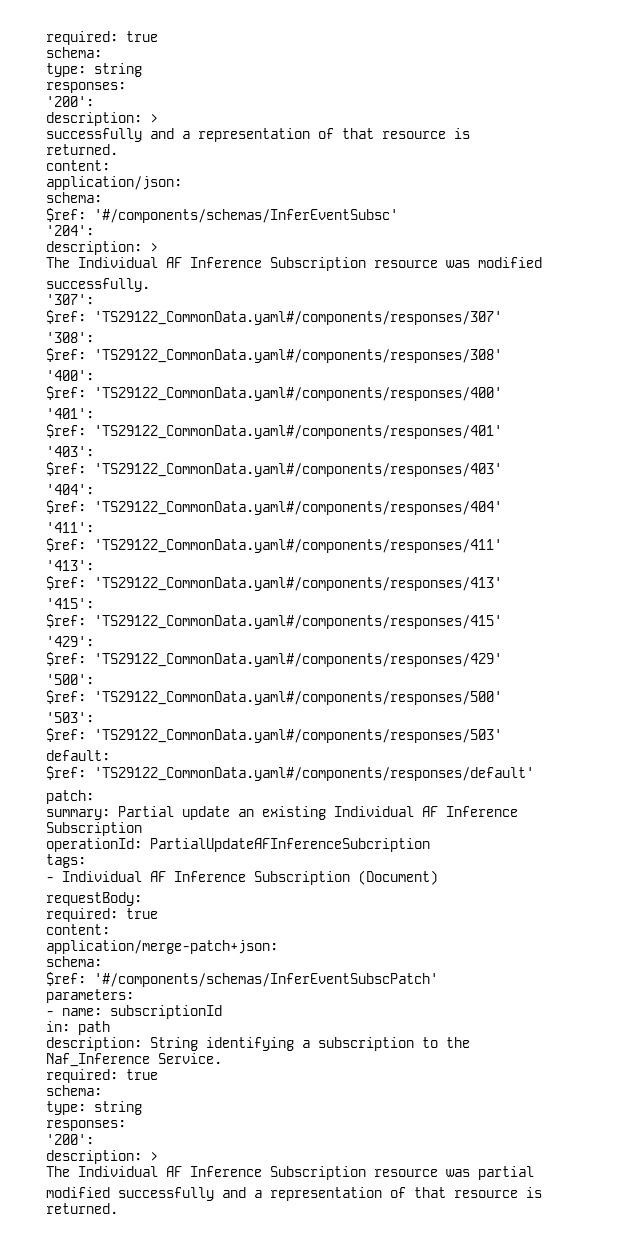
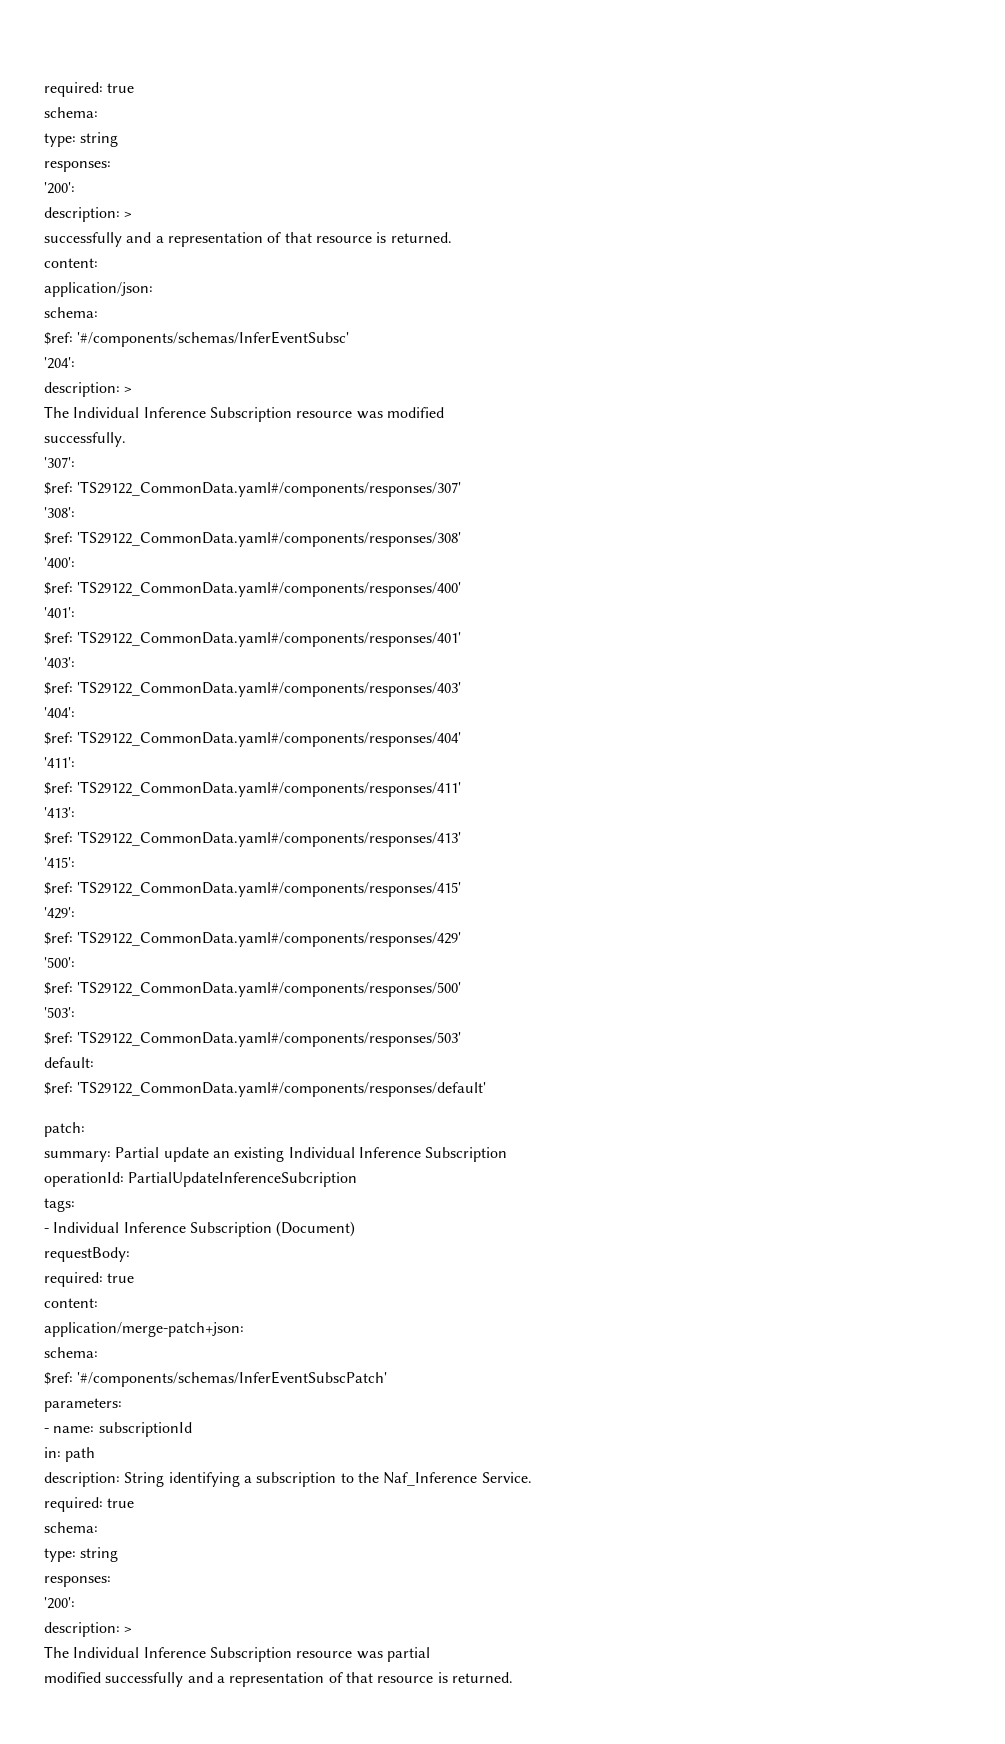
[166,257,182,268] AF -> (140, 412) none
[422,806,438,817] AF -> (355, 1152) none
[150,838,430,852] PartialUpdateAFInferenceSubcription -> [128,1172,358,1187] PartialUpdateInferenceSubcription
[150,871,166,882] AF -> (120, 1227) none
[166,1166,182,1177] AF -> (140, 1652) none

